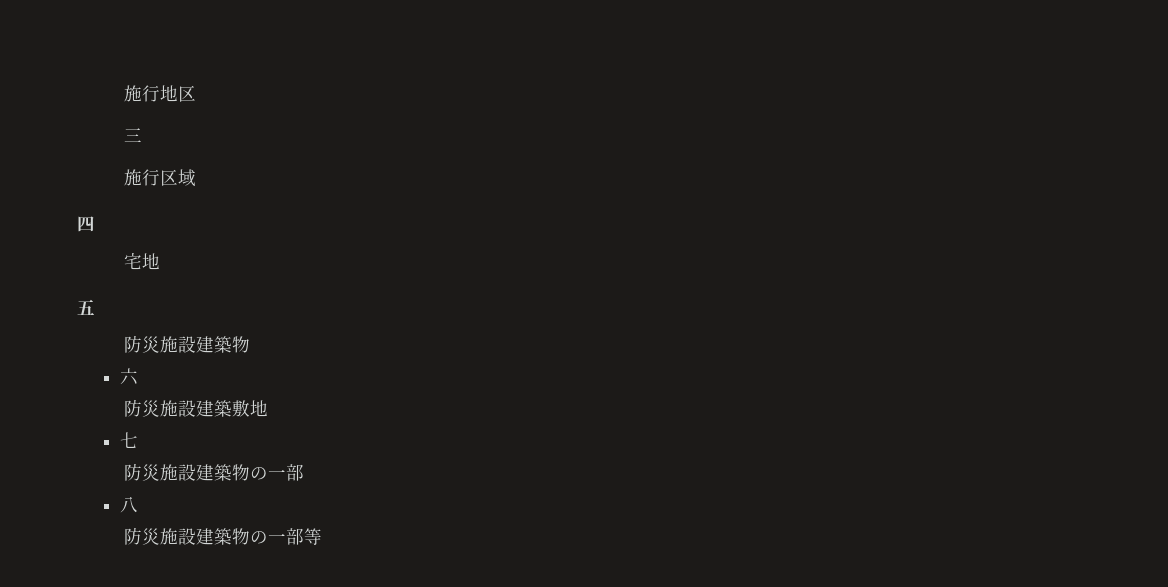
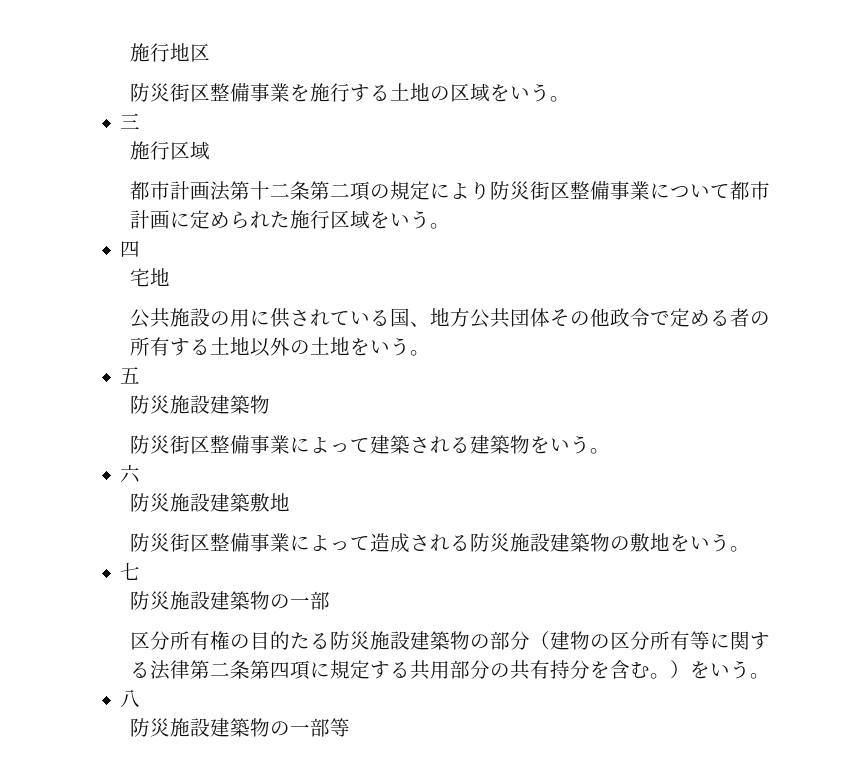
[123,128,142,142] [123,169,196,187] [77,216,95,232] [123,253,160,270] [77,299,95,315] [123,335,250,353] 三 // 施行区域 // 四 // 宅地 // 五 // 防災施設建築物 -> [129,83,570,102] [120,113,141,129] [129,141,210,160] [129,181,770,201] [129,210,450,229] [120,241,141,257] [129,268,170,287] [129,308,770,328] [129,337,430,357] [120,367,141,384] [129,395,270,414] [129,435,610,454] 防災街区整備事業を施行する土地の区域をいう。 // 三 // 施行区域 // 都市計画法第十二条第二項の規定により防災街区整備事業について都市計画に定められた施行区域をいう。 // 四 // 宅地 // 公共施設の用に供されている国、地方公共団体その他政令で定める者の所有する土地以外の土地をいう。 // 五 // 防災施設建築物 // 防災街区整備事業によって建築される建築物をいう。
(268, 408) none -> [129,533,750,553] // 防災街区整備事業によって造成される防災施設建築物の敷地をいう。
(304, 472) none -> [129,631,770,650] [129,660,770,680] // 区分所有権の目的たる防災施設建築物の部分（建物の区分所有等に関する法律第二条第四項に規定する共用部分の共有持分を含む。）をいう。

